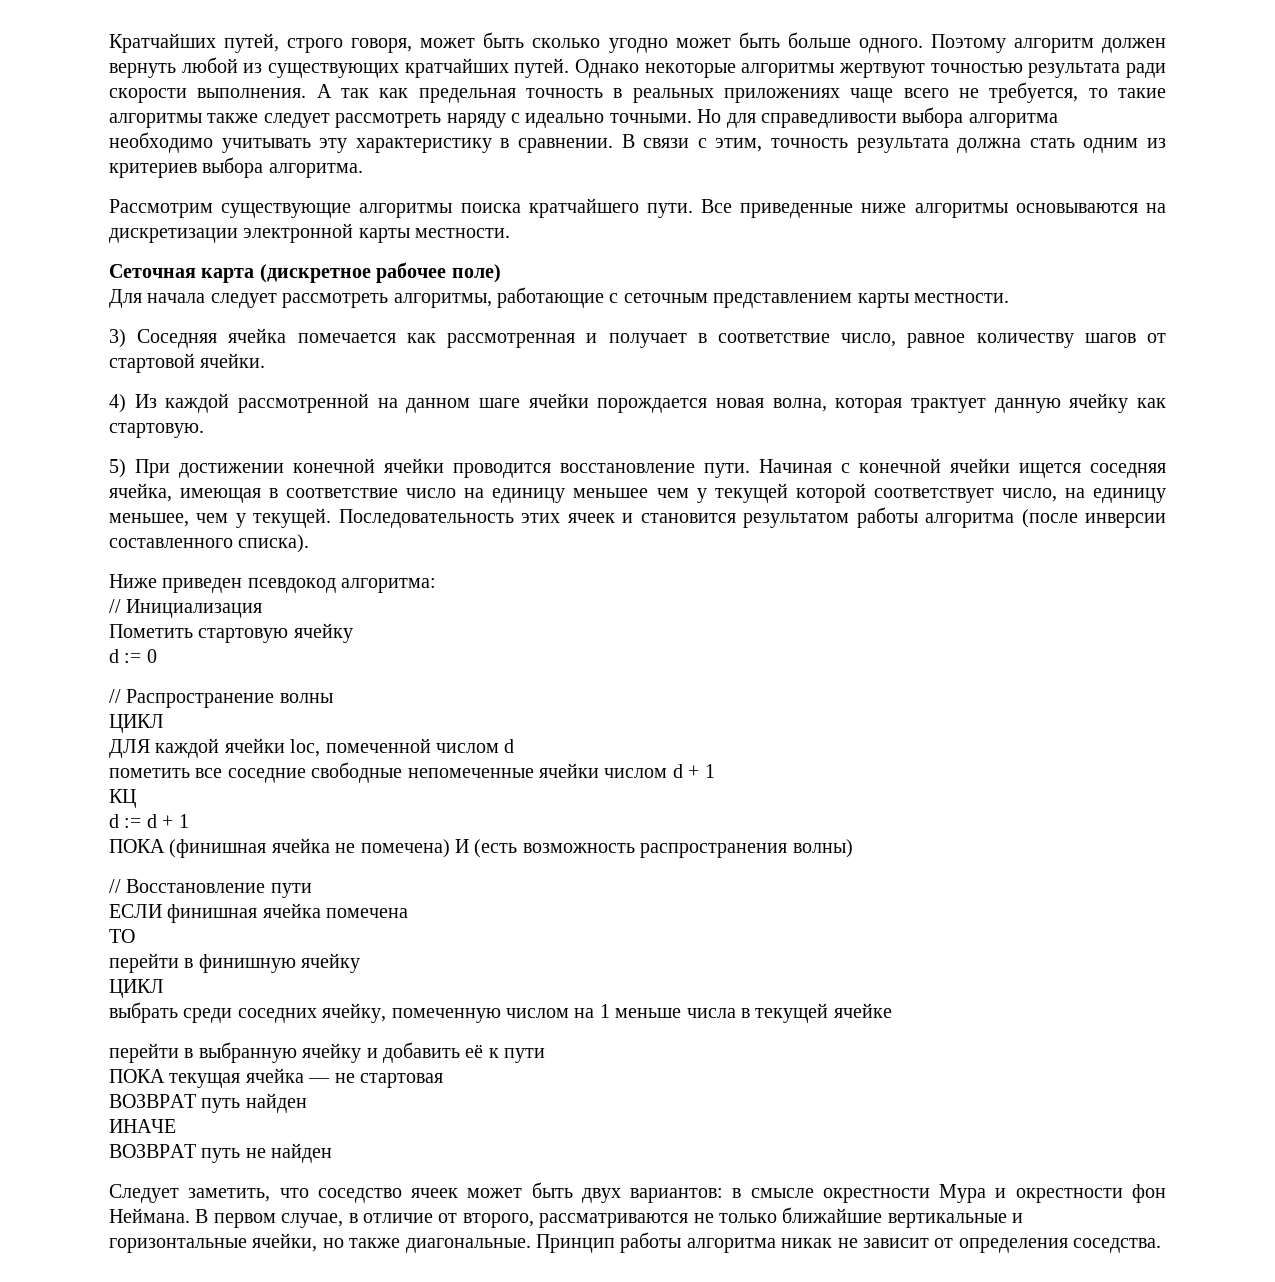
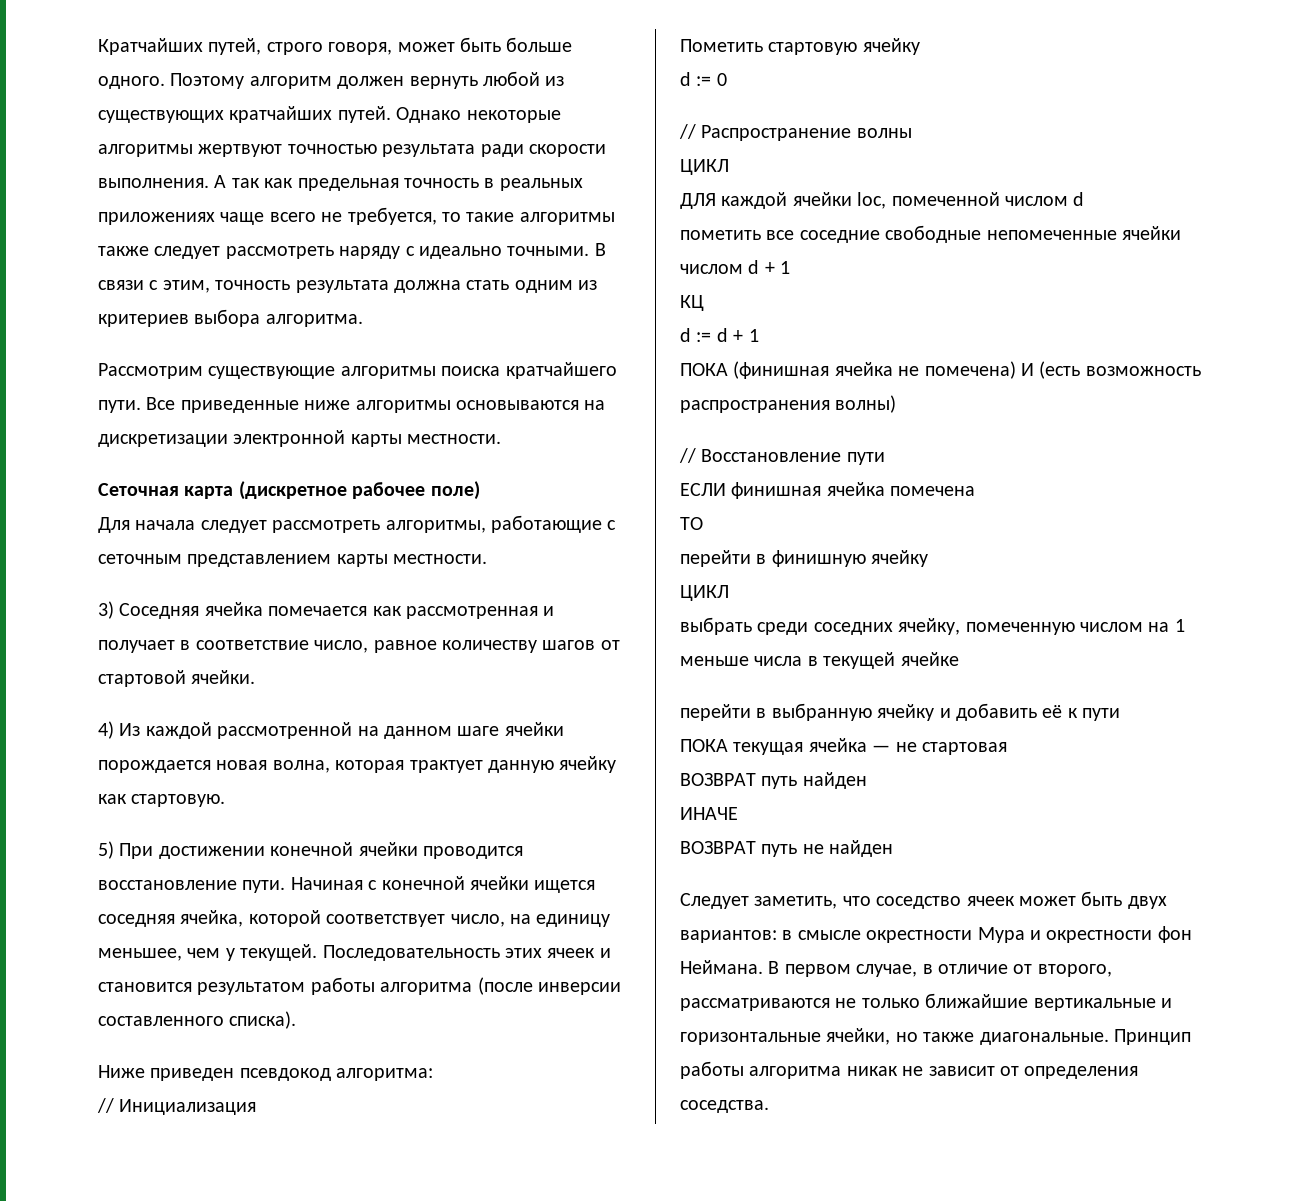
[532,32,780,53] сколько угодно может быть -> (501, 44) none
[697,107,1058,128] [109,132,613,153] Но для справедливости выбора алгоритма необходимо учитывать эту характеристику в сравнении. -> (590, 251) none
[180,483,788,503] имеющая в соответствие число на единицу меньшее чем у текущей -> (244, 918) none

